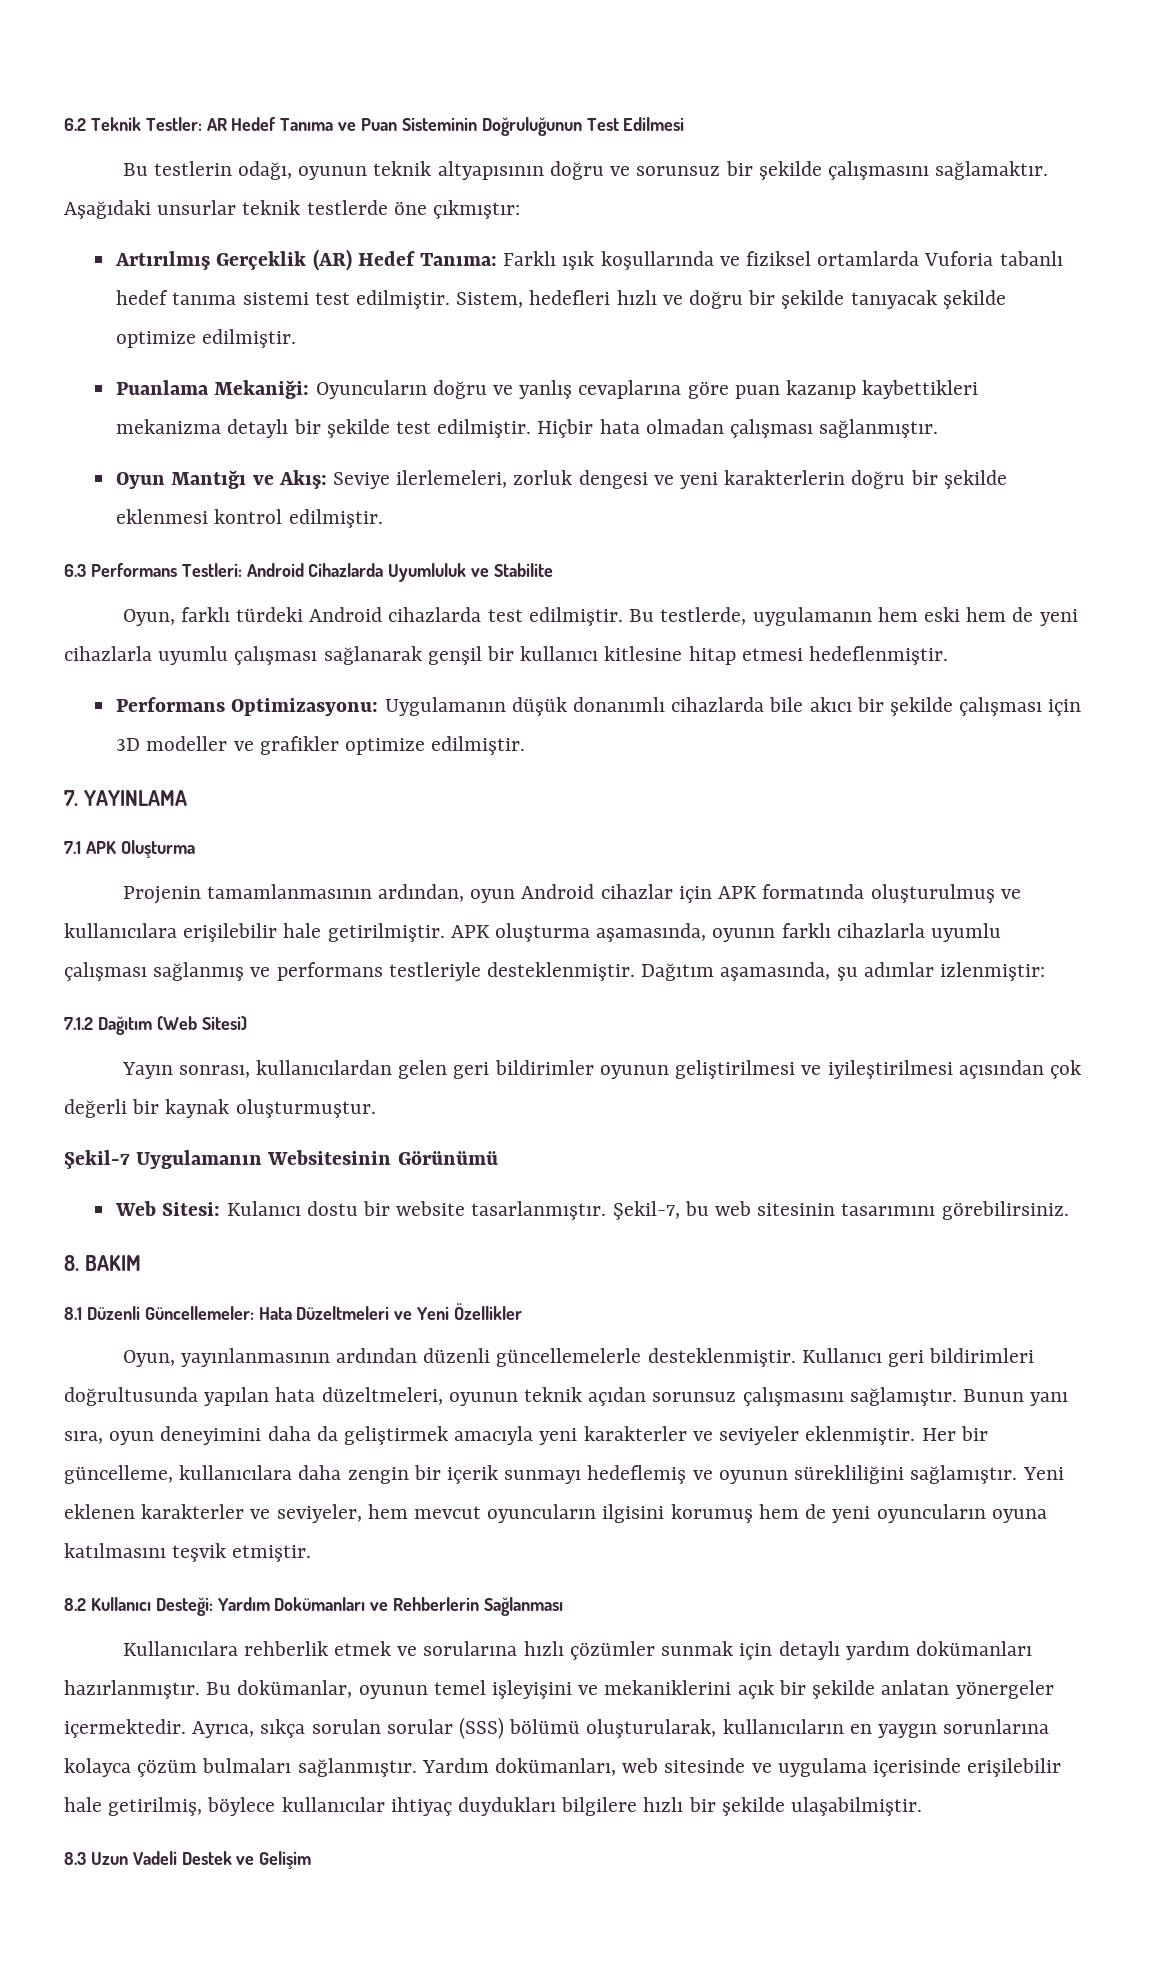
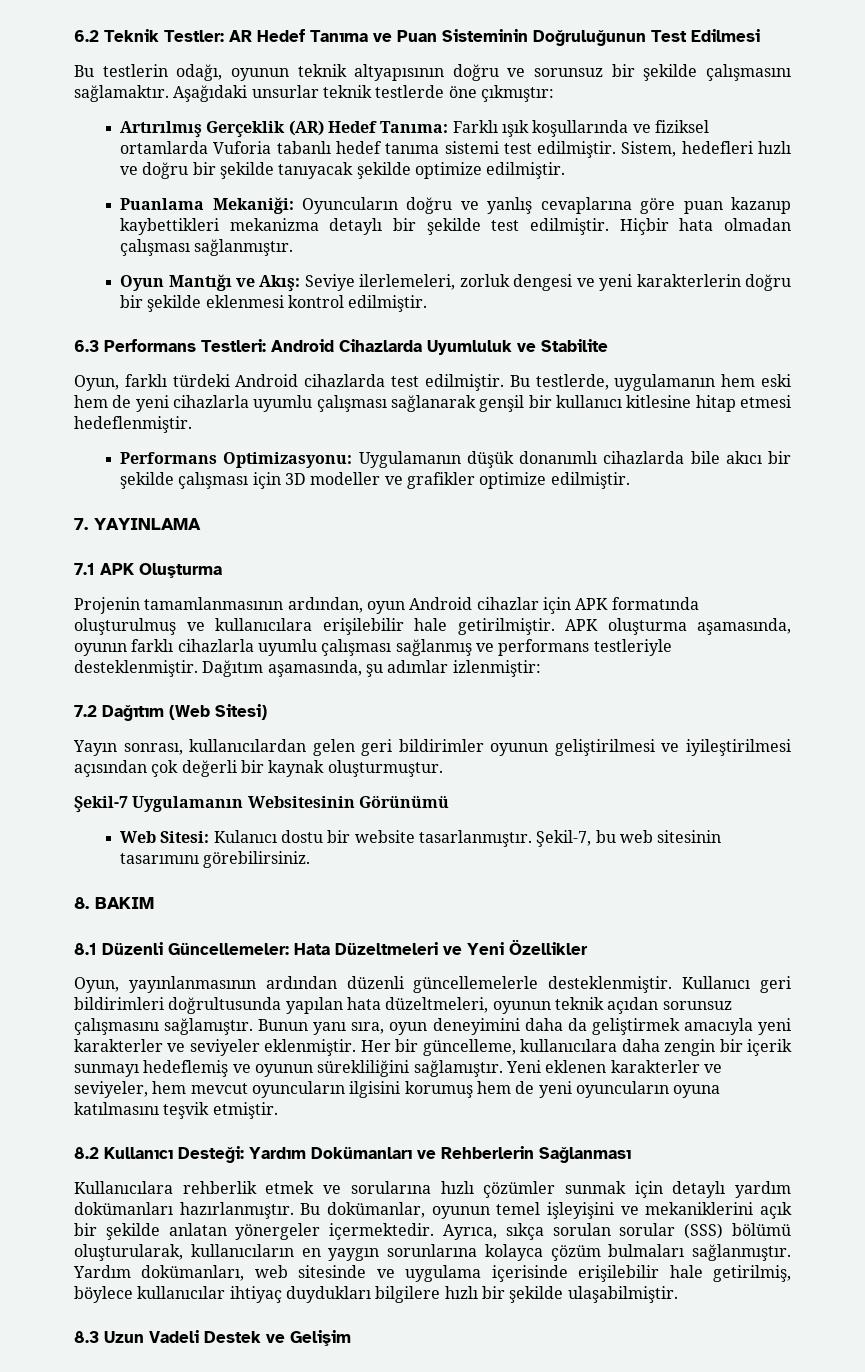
[64,1017,93,1030] 7.1.2 -> [74,705,97,717] 7.2

